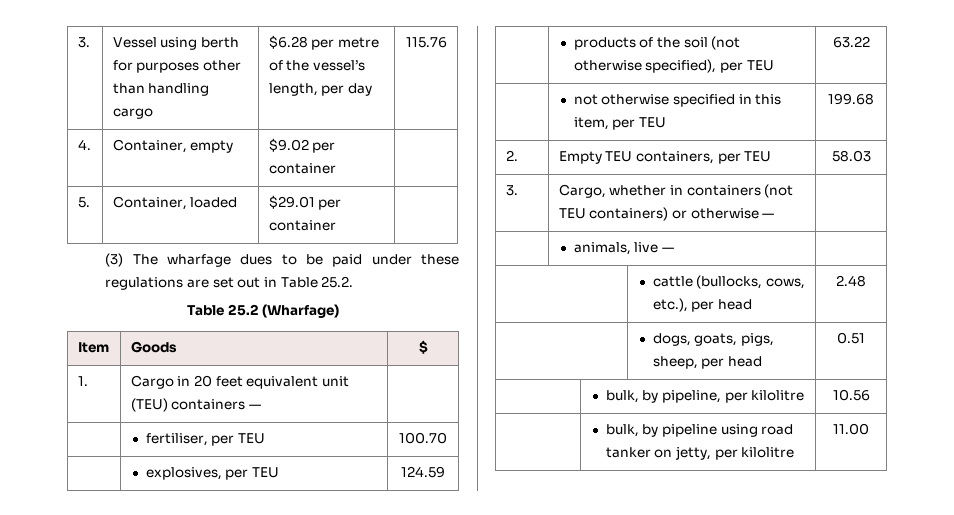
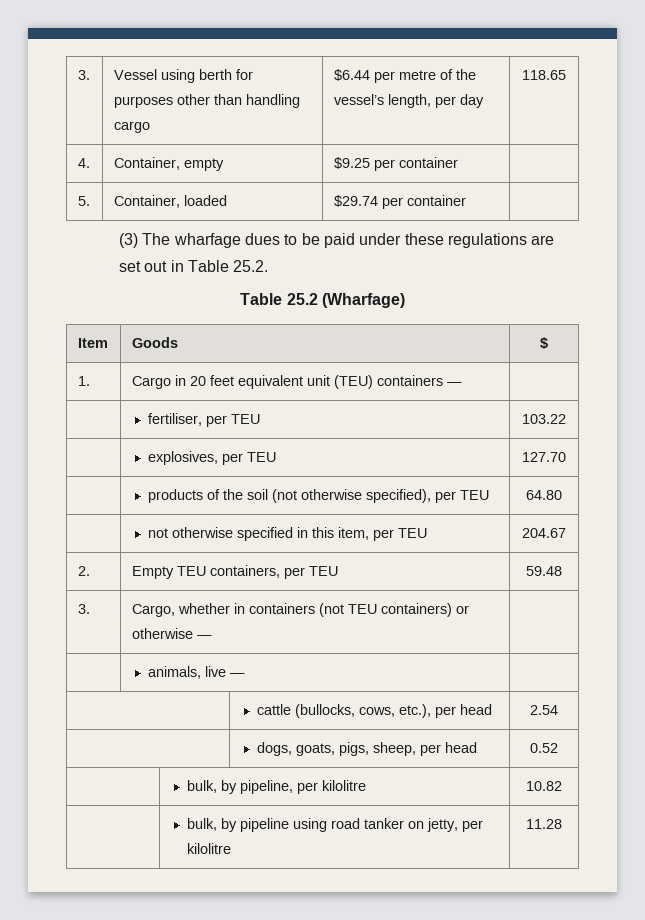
[268,35,308,49] $6.28 -> [333,69,370,81] $6.44
[405,37,447,48] 115.76 -> [522,70,566,80] 118.65
[268,138,309,152] $9.02 -> [333,157,370,169] $9.25
[268,195,315,209] $29.01 -> [333,195,378,207] $29.74
[399,432,447,444] 100.70 -> [522,414,566,424] 103.22
[401,466,445,478] 124.59 -> [522,452,566,462] 127.70
[832,36,870,48] 63.22 -> [526,490,562,500] 64.80
[828,93,874,105] 199.68 -> [522,528,566,538] 204.67
[831,150,871,162] 58.03 -> [526,566,562,576] 59.48
[836,275,866,287] 2.48 -> [530,705,558,715] 2.54
[837,332,865,344] 0.51 -> [530,743,558,753] 0.52
[832,389,870,401] 10.56 -> [526,781,562,791] 10.82
[833,423,869,435] 11.00 -> [526,819,562,829] 11.28

